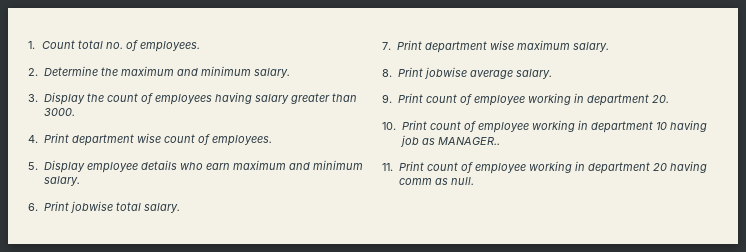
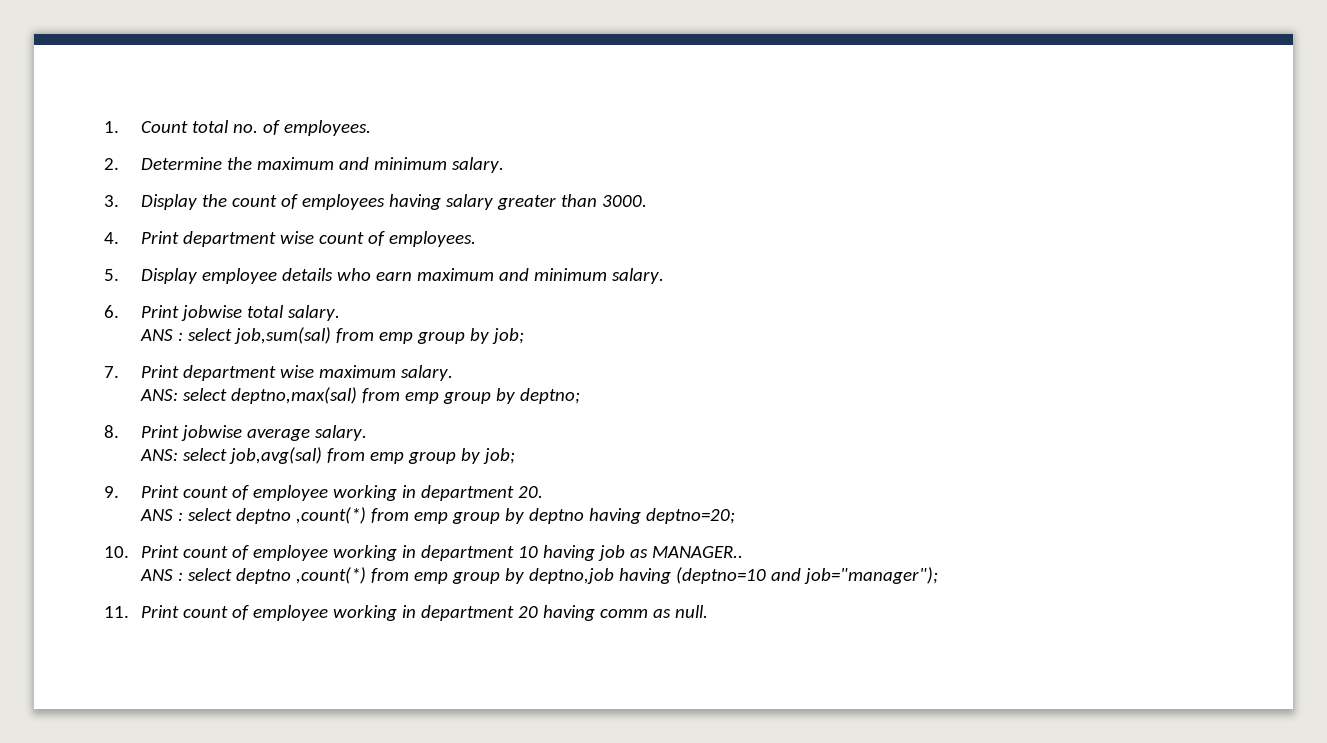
(180, 208) none -> [139,327,524,344] // ANS : select job,sum(sal) from emp group by job;
(609, 47) none -> [139,387,580,404] // ANS: select deptno,max(sal) from emp group by deptno;
(552, 74) none -> [139,447,515,464] // ANS: select job,avg(sal) from emp group by job;
(669, 99) none -> [139,507,735,524] // ANS : select deptno ,count(*) from emp group by deptno having deptno=20;
(500, 141) none -> [139,567,938,584] // ANS : select deptno ,count(*) from emp group by deptno,job having (deptno=10 and job="manager");

